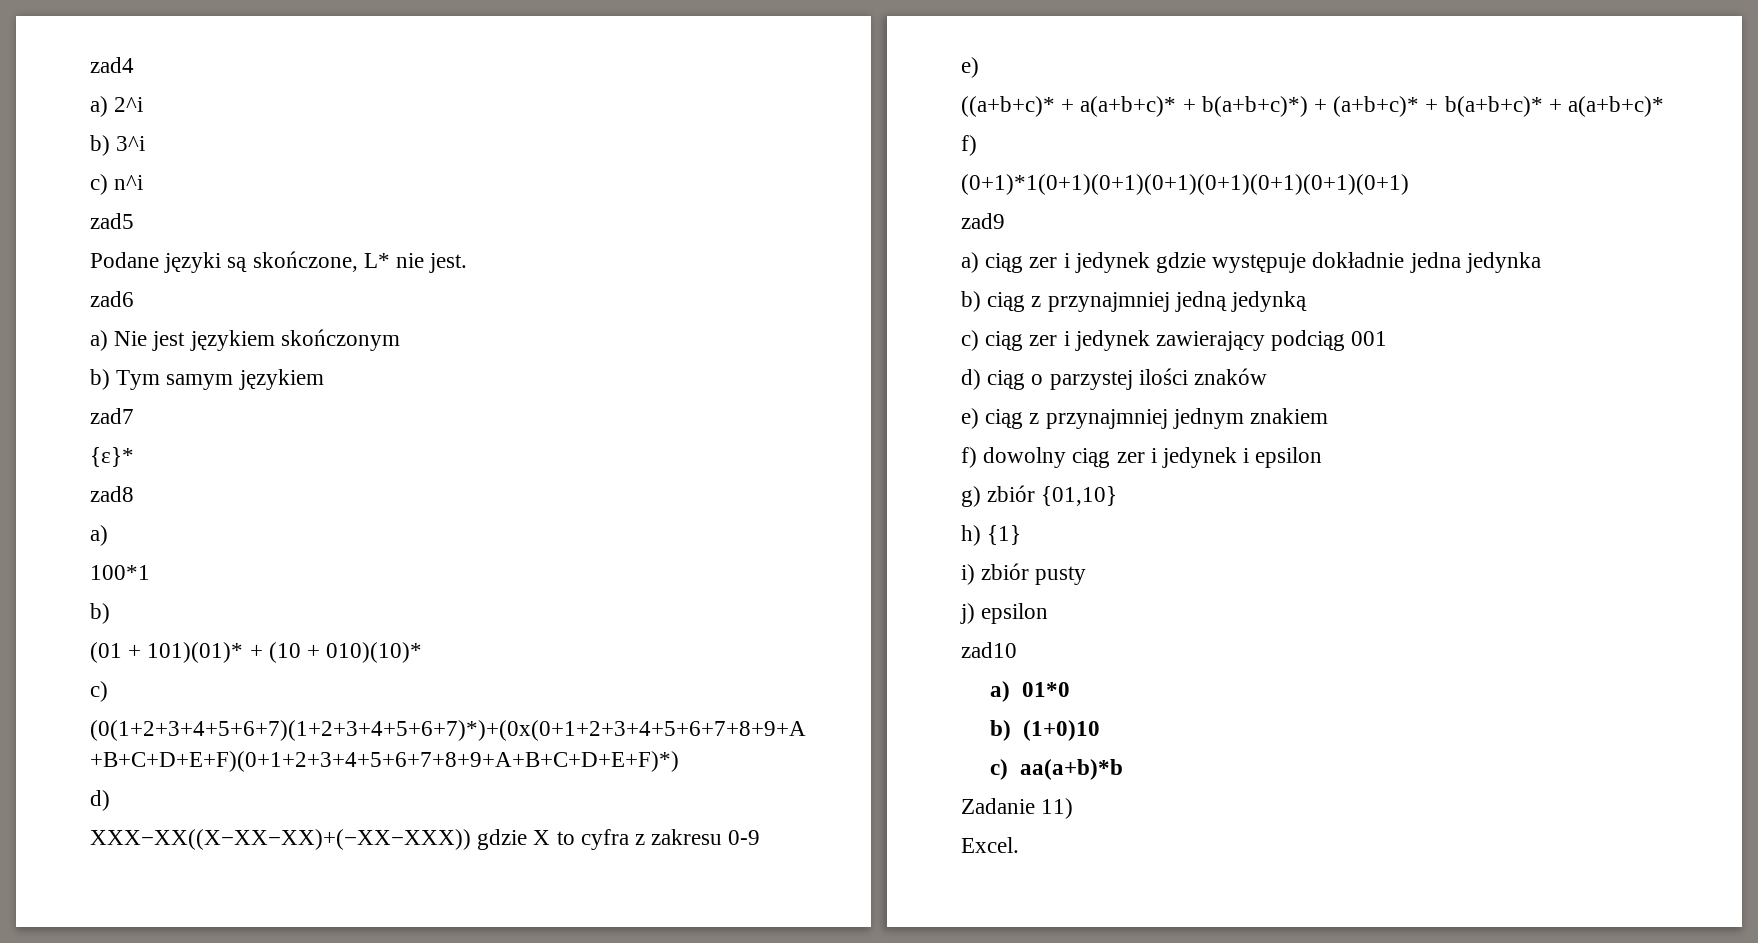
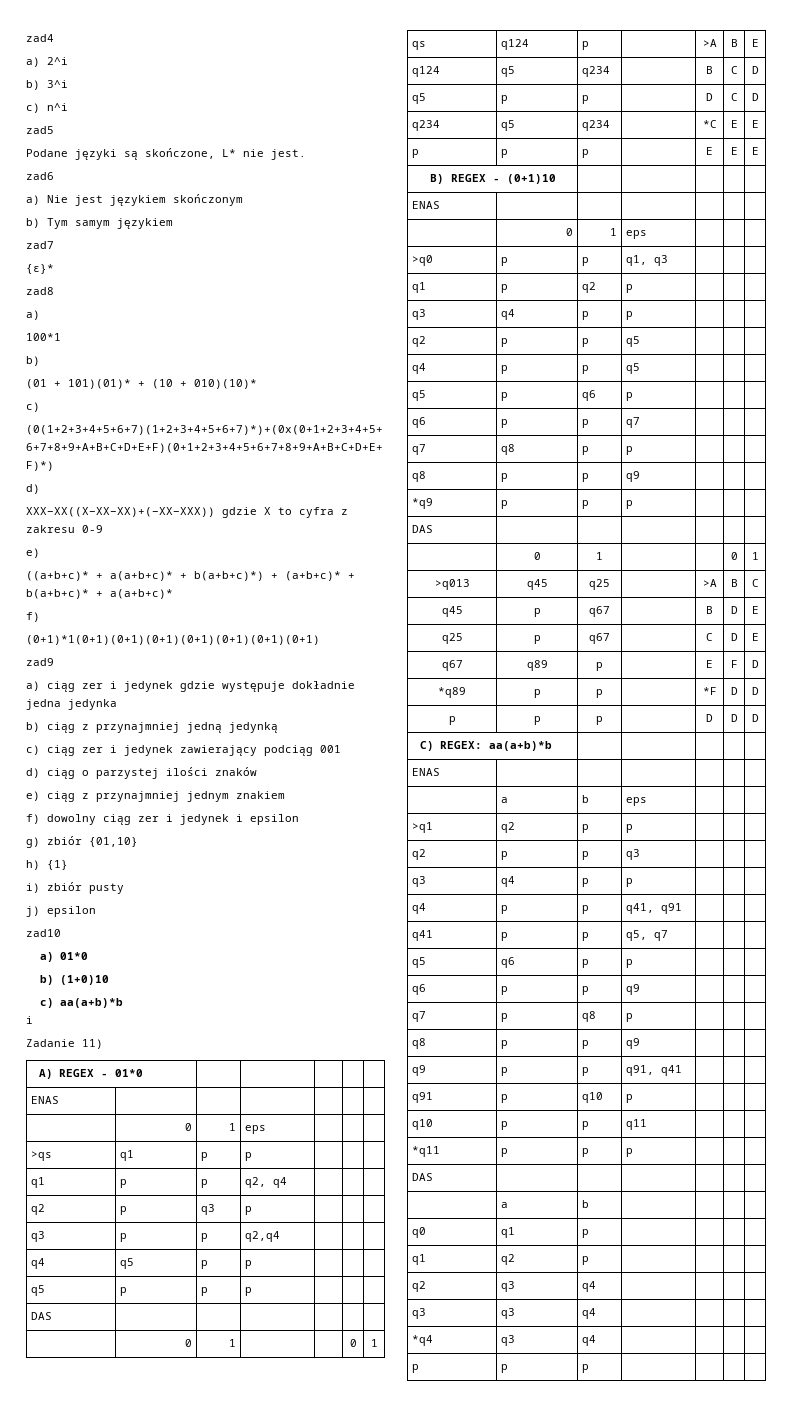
(1123, 769) none -> [26,1016,33,1024] // i
[961,837,1019,853] // Excel. -> [39,1069,143,1079] [30,1096,59,1104] [185,1123,193,1131] [229,1123,237,1131] [244,1125,266,1134] [30,1151,52,1161] [119,1150,134,1161] [200,1152,208,1161] [244,1152,252,1161] [30,1177,45,1188] [119,1179,127,1188] [200,1179,208,1188] [244,1177,287,1188] [30,1204,45,1215] [119,1206,127,1215] [200,1204,215,1215] [244,1206,252,1215] [30,1231,45,1242] [119,1233,127,1242] [200,1233,208,1242] [244,1231,280,1242] [30,1258,45,1269] [119,1258,134,1269] [200,1260,208,1269] [244,1260,252,1269] [30,1285,45,1296] [119,1287,127,1296] [200,1287,208,1296] [244,1287,252,1296] [30,1312,52,1320] [185,1339,193,1347] [229,1339,237,1347] [349,1339,357,1347] [370,1339,378,1347] [411,41,426,50] [500,39,529,50] [581,41,589,50] [702,39,717,47] [730,39,738,47] [751,39,759,47] [411,66,440,77] [500,66,515,77] [581,66,610,77] [706,66,713,74] [730,66,738,74] [751,66,759,74] [411,93,426,104] [500,95,508,104] [581,95,589,104] [706,93,713,101] [730,93,738,101] [751,93,759,101] [411,120,440,131] [500,120,515,131] [581,120,610,131] [702,120,717,128] [730,120,738,128] [751,120,759,128] [411,149,419,158] [500,149,508,158] [581,149,589,158] [706,147,713,155] [730,147,738,155] [751,147,759,155] [429,174,556,184] [411,201,440,209] [566,228,574,236] [610,228,618,236] [625,230,647,239] [411,255,433,266] [500,257,508,266] [581,257,589,266] [625,255,668,266] [411,282,426,293] [500,284,508,293] [581,282,596,293] [625,284,633,293] [411,309,426,320] [500,309,515,320] [581,311,589,320] [625,311,633,320] [411,336,426,347] [500,338,508,347] [581,338,589,347] [625,336,640,347] [411,363,426,374] [500,365,508,374] [581,365,589,374] [625,363,640,374] [411,390,426,401] [500,392,508,401] [581,390,596,401] [625,392,633,401] [411,417,426,428] [500,419,508,428] [581,419,589,428] [625,417,640,428] [411,444,426,455] [500,444,515,455] [581,446,589,455] [625,446,633,455] [411,471,426,482] [500,473,508,482] [581,473,589,482] [625,471,640,482] [411,498,433,509] [500,500,508,509] [581,500,589,509] [625,500,633,509] [411,525,433,533] [533,552,541,560] [596,552,603,560] [730,552,738,560] [751,552,759,560] [434,579,470,590] [526,579,548,590] [589,579,610,590] [702,579,717,587] [730,579,738,587] [751,579,759,587] [441,606,463,617] [533,608,541,617] [589,606,610,617] [706,606,713,614] [730,606,738,614] [751,606,759,614] [441,633,463,644] [533,635,541,644] [589,633,610,644] [706,633,713,641] [730,633,738,641] [751,633,759,641] [441,660,463,671] [526,660,548,671] [596,662,603,671] [706,660,713,668] [730,660,738,668] [751,660,759,668] [438,687,466,698] [533,689,541,698] [596,689,603,698] [702,687,717,695] [730,687,738,695] [751,687,759,695] [448,716,456,725] [533,716,541,725] [596,716,603,725] [706,714,713,722] [730,714,738,722] [751,714,759,722] [420,741,552,751] [411,768,440,776] [500,797,508,803] [581,795,589,803] [625,797,647,806] [411,822,433,833] [500,822,515,833] [581,824,589,833] [625,824,633,833] [411,849,426,860] [500,851,508,860] [581,851,589,860] [625,849,640,860] [411,876,426,887] [500,876,515,887] [581,878,589,887] [625,878,633,887] [411,903,426,914] [500,905,508,914] [581,905,589,914] [625,903,682,914] [411,930,433,941] [500,932,508,941] [581,932,589,941] [625,930,668,941] [411,957,426,968] [500,957,515,968] [581,959,589,968] [625,959,633,968] [411,984,426,995] [500,986,508,995] [581,986,589,995] [625,984,640,995] [411,1011,426,1022] [500,1013,508,1022] [581,1011,596,1022] [625,1013,633,1022] [411,1038,426,1049] [500,1040,508,1049] [581,1040,589,1049] [625,1038,640,1049] [411,1065,426,1076] [500,1067,508,1076] [581,1067,589,1076] [625,1065,682,1076] [411,1092,433,1103] [500,1094,508,1103] [581,1092,603,1103] [625,1094,633,1103] [411,1119,433,1130] [500,1121,508,1130] [581,1121,589,1130] [625,1119,647,1130] [411,1146,440,1157] [500,1148,508,1157] [581,1148,589,1157] [625,1148,633,1157] [411,1173,433,1181] [500,1202,508,1208] [581,1200,589,1208] [411,1227,426,1238] [500,1227,515,1238] [581,1229,589,1238] [411,1254,426,1265] [500,1254,515,1265] [581,1256,589,1265] [411,1281,426,1292] [500,1281,515,1292] [581,1281,596,1292] [411,1308,426,1319] [500,1308,515,1319] [581,1308,596,1319] [411,1335,433,1346] [500,1335,515,1346] [581,1335,596,1346] [411,1364,419,1373] [500,1364,508,1373] [581,1364,589,1373] // A) REGEX - 01*0 | | | | | // ENAS | | | | | | // | 0 | 1 | eps | | | // >qs | q1 | p | p | | | // q1 | p | p | q2, q4 | | | // q2 | p | q3 | p | | | // q3 | p | p | q2,q4 | | | // q4 | q5 | p | p | | | // q5 | p | p | p | | | // DAS | | | | | | // | 0 | 1 | | | 0 | 1 // qs | q124 | p | | >A | B | E // q124 | q5 | q234 | | B | C | D // q5 | p | p | | D | C | D // q234 | q5 | q234 | | *C | E | E // p | p | p | | E | E | E // B) REGEX - (0+1)10 | | | | | // ENAS | | | | | | // | 0 | 1 | eps | | | // >q0 | p | p | q1, q3 | | | // q1 | p | q2 | p | | | // q3 | q4 | p | p | | | // q2 | p | p | q5 | | | // q4 | p | p | q5 | | | // q5 | p | q6 | p | | | // q6 | p | p | q7 | | | // q7 | q8 | p | p | | | // q8 | p | p | q9 | | | // *q9 | p | p | p | | | // DAS | | | | | | // | 0 | 1 | | | 0 | 1 // >q013 | q45 | q25 | | >A | B | C // q45 | p | q67 | | B | D | E // q25 | p | q67 | | C | D | E // q67 | q89 | p | | E | F | D // *q89 | p | p | | *F | D | D // p | p | p | | D | D | D // C) REGEX: aa(a+b)*b | | | | | // ENAS | | | | | | // | a | b | eps | | | // >q1 | q2 | p | p | | | // q2 | p | p | q3 | | | // q3 | q4 | p | p | | | // q4 | p | p | q41, q91 | | | // q41 | p | p | q5, q7 | | | // q5 | q6 | p | p | | | // q6 | p | p | q9 | | | // q7 | p | q8 | p | | | // q8 | p | p | q9 | | | // q9 | p | p | q91, q41 | | | // q91 | p | q10 | p | | | // q10 | p | p | q11 | | | // *q11 | p | p | p | | | // DAS | | | | | | // | a | b | | | | // q0 | q1 | p | | | | // q1 | q2 | p | | | | // q2 | q3 | q4 | | | | // q3 | q3 | q4 | | | | // *q4 | q3 | q4 | | | | // p | p | p | | | |

